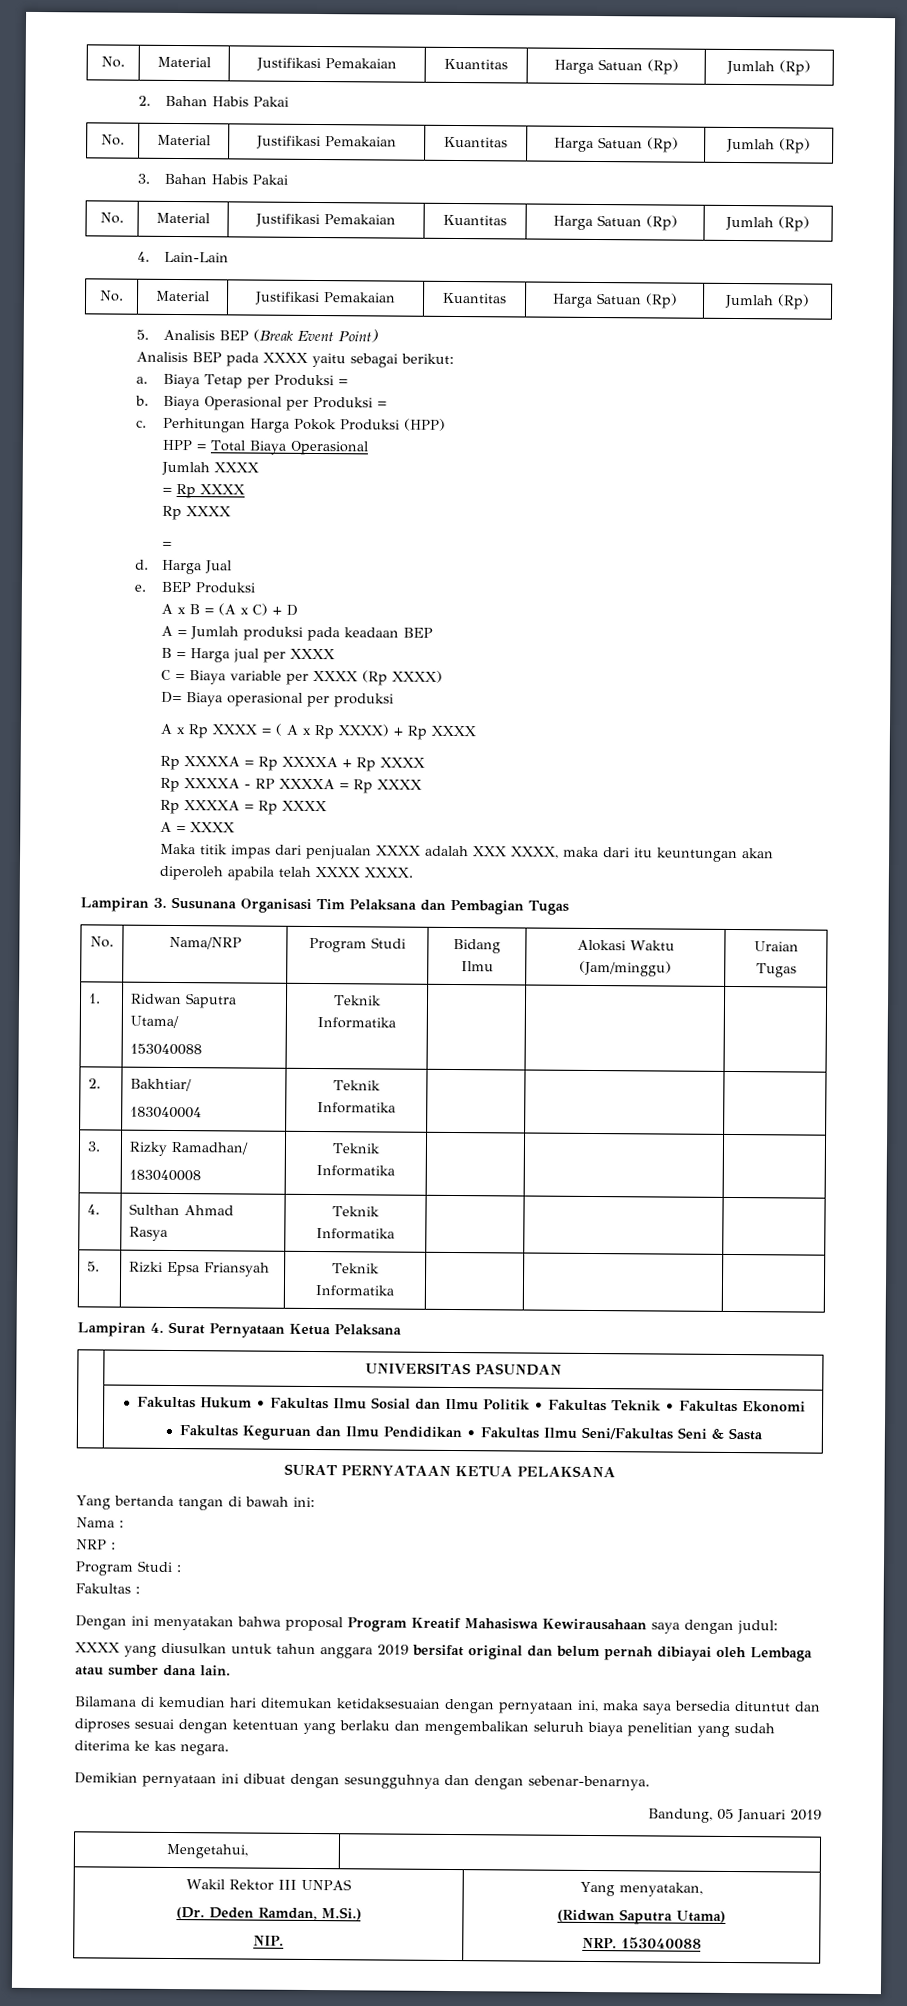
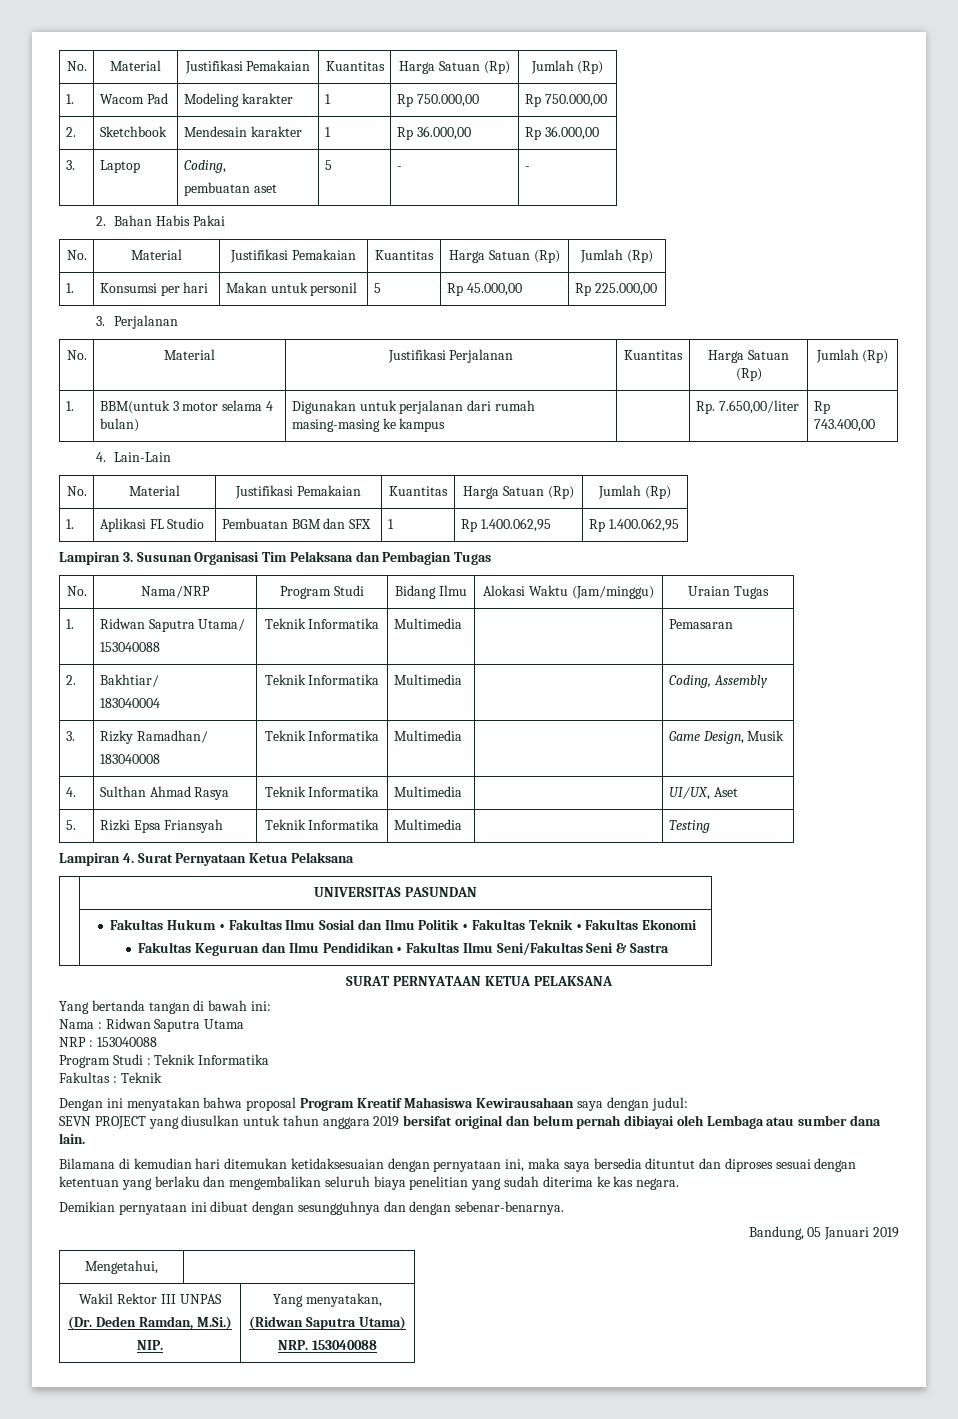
(811, 68) none -> [65,94,74,104] [99,93,168,104] [183,93,293,107] [324,94,331,104] [396,94,479,107] [524,94,607,107] [65,127,76,137] [99,126,167,137] [183,126,302,137] [324,127,331,137] [396,126,471,140] [524,126,599,140] [65,160,75,170] [99,160,140,173] [183,160,226,173] [183,182,277,196] [324,160,332,170] [396,166,402,170] [524,166,530,170] // 1. | Wacom Pad | Modeling karakter | 1 | Rp 750.000,00 | Rp 750.000,00 // 2. | Sketchbook | Mendesain karakter | 1 | Rp 36.000,00 | Rp 36.000,00 // 3. | Laptop | Coding, // pembuatan aset | 5 | - | -
[137,173,288,185] [100,212,124,224] [156,212,210,224] [255,213,396,228] [443,214,507,226] [552,215,678,231] [725,216,810,232] // 3. Bahan Habis Pakai // No. | Material | Justifikasi Pemakaian | Kuantitas | Harga Satuan (Rp) | Jumlah (Rp) -> [65,283,74,293] [99,282,209,296] [225,282,358,296] [373,283,381,293] [446,283,522,296] [574,283,657,296] [95,315,179,329] [66,350,87,360] [164,349,215,360] [387,349,514,363] [624,350,683,360] [708,350,789,363] [735,368,762,381] [815,349,889,363] [65,401,74,411] [99,400,274,414] [99,418,139,432] [291,400,536,414] [291,418,446,432] [695,400,799,414] [813,401,830,414] [813,419,875,432] // 1. | Konsumsi per hari | Makan untuk personil | 5 | Rp 45.000,00 | Rp 225.000,00 // 3. Perjalanan // No. | Material | Justifikasi Perjalanan | Kuantitas | Harga Satuan (Rp) | Jumlah (Rp) // 1. | BBM(untuk 3 motor selama 4 bulan) | Digunakan untuk perjalanan dari rumah masing-masing ke kampus | | Rp. 7.650,00/liter | Rp 743.400,00
[136,329,378,343] [136,351,455,368] [136,373,348,389] [135,395,387,411] [136,417,446,433] [161,439,369,456] [160,461,259,476] [161,483,245,499] [161,505,231,521] [161,541,172,548] [135,559,232,575] [134,581,256,594] [160,603,298,616] [160,625,433,642] [160,647,335,663] [160,669,443,686] [160,691,394,708] [159,723,476,740] [159,755,425,772] [159,777,422,794] [159,799,327,815] [159,821,235,833] [159,843,774,863] [158,865,413,881] // 5. Analisis BEP (Break Event Point) // Analisis BEP pada XXXX yaitu sebagai berikut: // a. Biaya Tetap per Produksi = // b. Biaya Operasional per Produksi = // c. Perhitungan Harga Pokok Produksi (HPP) // HPP = Total Biaya Operasional // Jumlah XXXX // = Rp XXXX // Rp XXXX // = // d. Harga Jual // e. BEP Produksi // A x B = (A x C) + D // A = Jumlah produksi pada keadaan BEP // B = Harga jual per XXXX // C = Biaya variable per XXXX (Rp XXXX) // D= Biaya operasional per produksi // A x Rp XXXX = ( A x Rp XXXX) + Rp XXXX // Rp XXXXA = Rp XXXXA + Rp XXXX // Rp XXXXA - RP XXXXA = Rp XXXX // Rp XXXXA = Rp XXXX // A = XXXX // Maka titik impas dari penjualan XXXX adalah XXX XXXX, maka dari itu keuntungan akan diperoleh apabila telah XXXX XXXX. -> [65,519,74,529] [99,518,205,532] [221,518,372,529] [387,519,394,529] [460,518,551,532] [588,518,679,532] // 1. | Aplikasi FL Studio | Pembuatan BGM dan SFX | 1 | Rp 1.400.062,95 | Rp 1.400.062,95
[171,896,237,910] Susunana -> [136,552,192,562] Susunan
(396, 1023) | | -> [393,618,462,629] [668,619,733,629] Multimedia | | Pemasaran
(396, 1108) | | -> [393,674,462,685] [668,675,768,688] Multimedia | | Coding, Assembly
(395, 1171) | | -> [393,730,462,741] [668,730,785,744] Multimedia | | Game Design, Musik
(395, 1234) | | -> [393,786,462,797] [668,787,738,800] Multimedia | | UI/UX, Aset
(394, 1291) | | -> [393,819,462,830] [668,820,710,833] Multimedia | | Testing
[727,1427,763,1441] Sasta -> [629,943,669,953] Sastra
(124, 1524) none -> [105,1018,245,1032] Ridwan Saputra Utama
(116, 1546) none -> [96,1037,157,1047] 153040088
(181, 1569) none -> [154,1054,270,1065] Teknik Informatika
(140, 1590) none -> [120,1072,162,1083] Teknik
[75,1642,120,1653] XXXX -> [59,1116,146,1129] SEVN PROJECT

